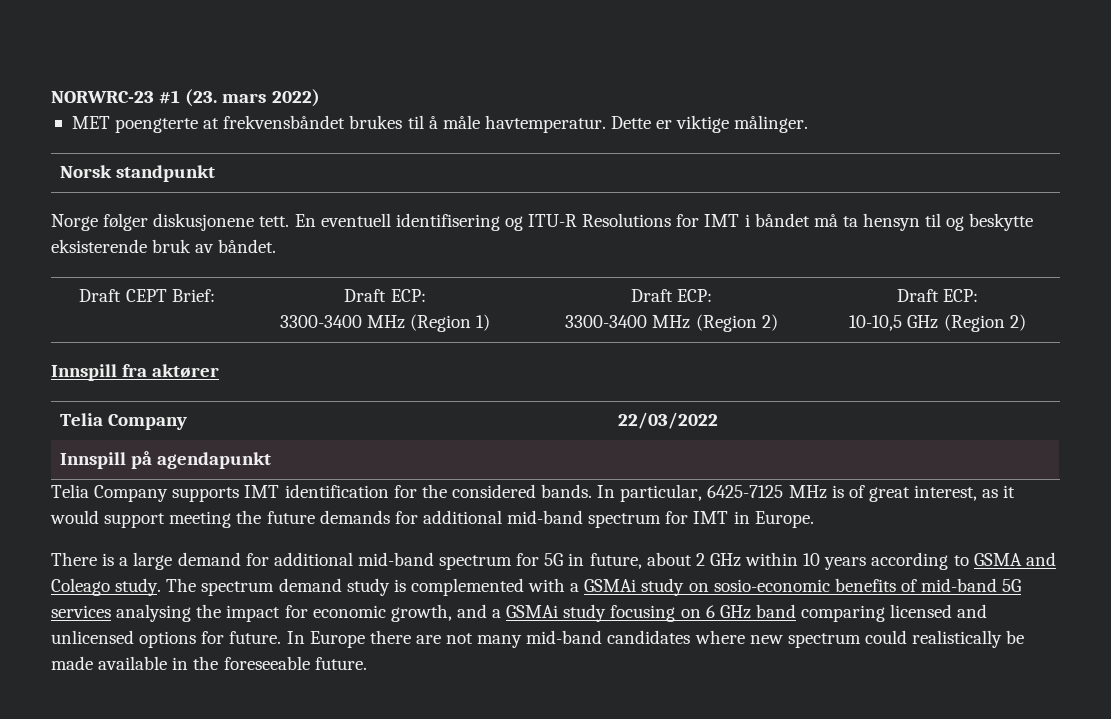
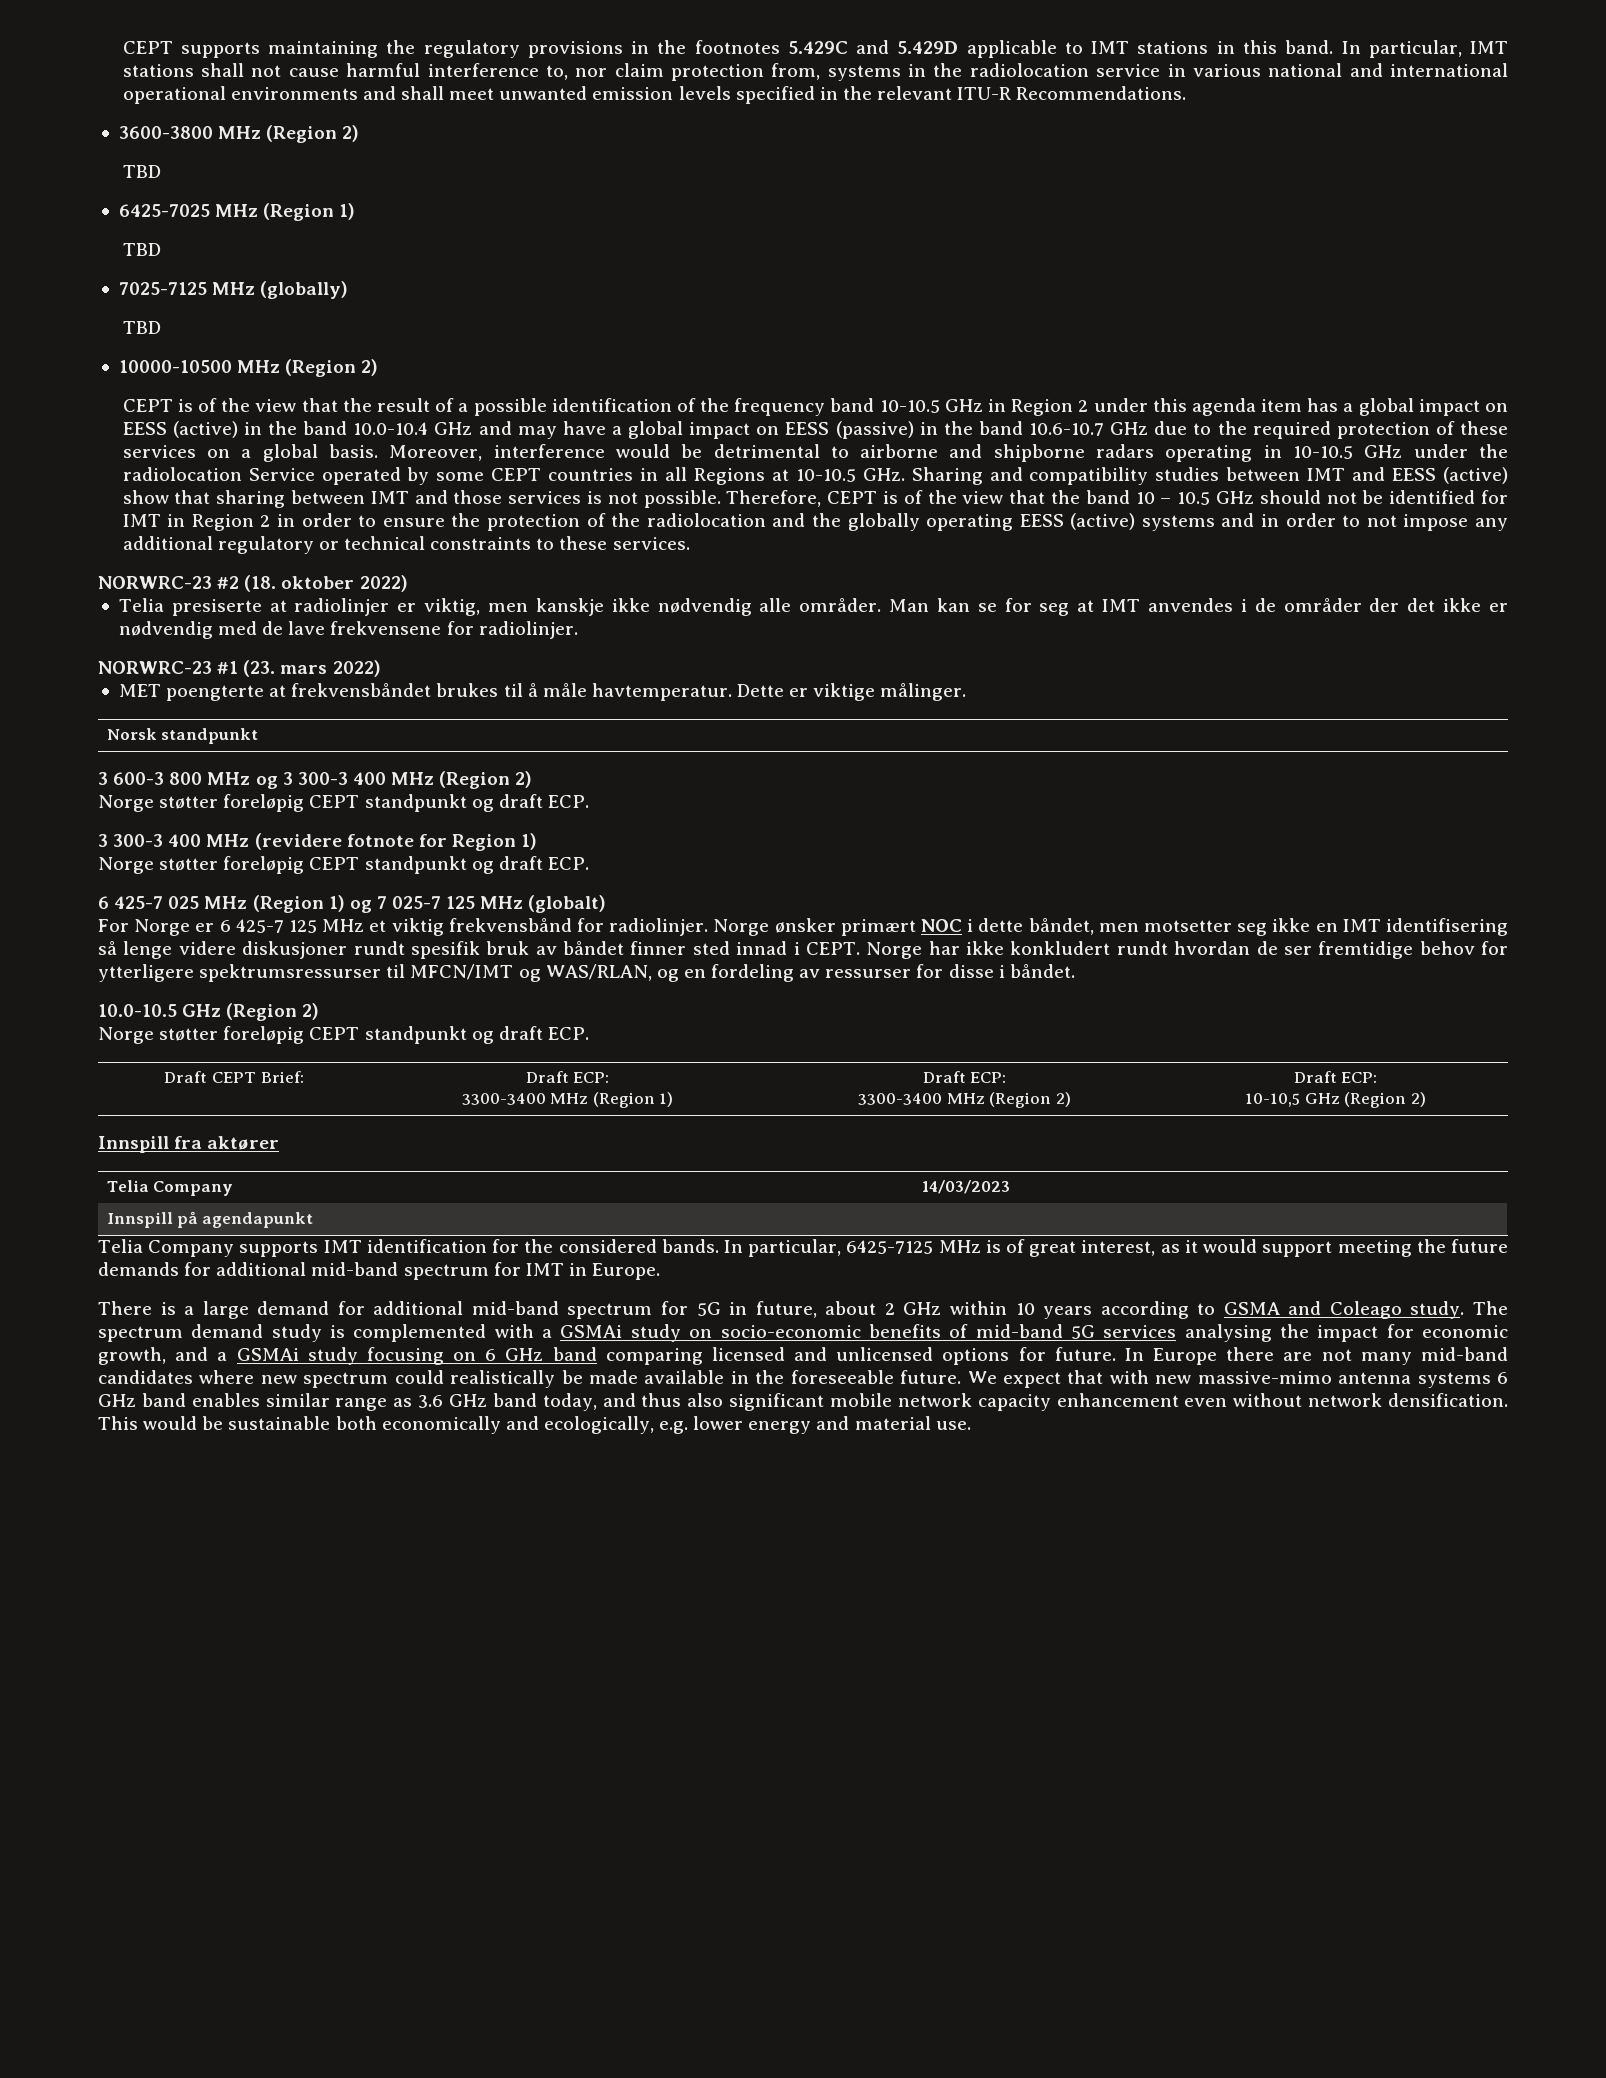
(51, 97) none -> [122,40,1508,58] [122,63,1509,81] [122,86,1187,104] [118,125,360,143] [122,165,161,178] [118,203,356,221] [122,243,161,256] [118,281,349,299] [122,321,161,334] [118,359,379,377] [122,398,1508,416] [122,421,1508,439] [122,444,1509,462] [122,467,1508,485] [122,490,1509,508] [122,513,1509,531] [122,536,690,554] [98,575,408,592] [118,598,1508,616] [118,621,578,639] CEPT supports maintaining the regulatory provisions in the footnotes 5.429C and 5.429D applicable to IMT stations in this band. In particular, IMT stations shall not cause harmful interference to, nor claim protection from, systems in the radiolocation service in various national and international operational environments and shall meet unwanted emission levels specified in the relevant ITU-R Recommendations. // 3600-3800 MHz (Region 2) // TBD // 6425-7025 MHz (Region 1) // TBD // 7025-7125 MHz (globally) // TBD // 10000-10500 MHz (Region 2) // CEPT is of the view that the result of a possible identification of the frequency band 10-10.5 GHz in Region 2 under this agenda item has a global impact on EESS (active) in the band 10.0-10.4 GHz and may have a global impact on EESS (passive) in the band 10.6-10.7 GHz due to the required protection of these services on a global basis. Moreover, interference would be detrimental to airborne and shipborne radars operating in 10-10.5 GHz under the radiolocation Service operated by some CEPT countries in all Regions at 10-10.5 GHz. Sharing and compatibility studies between IMT and EESS (active) show that sharing between IMT and those services is not possible. Therefore, CEPT is of the view that the band 10 – 10.5 GHz should not be identified for IMT in Region 2 in order to ensure the protection of the radiolocation and the globally operating EESS (active) systems and in order to not impose any additional regulatory or technical constraints to these services. // NORWRC-23 #2 (18. oktober 2022) // Telia presiserte at radiolinjer er viktig, men kanskje ikke nødvendig alle områder. Man kan se for seg at IMT anvendes i de områder der det ikke er nødvendig med de lave frekvensene for radiolinjer. //
[51,213,1034,231] [51,239,277,253] Norge følger diskusjonene tett. En eventuell identifisering og ITU-R Resolutions for IMT i båndet må ta hensyn til og beskytte eksisterende bruk av båndet. -> [98,771,533,789] [98,794,589,812] [98,833,538,851] [98,856,589,874] [98,895,607,913] [98,918,1508,936] [98,941,1508,959] [98,964,1075,982] [98,1003,320,1021] [98,1026,589,1044] 3 600-3 800 MHz og 3 300-3 400 MHz (Region 2) // Norge støtter foreløpig CEPT standpunkt og draft ECP. // 3 300-3 400 MHz (revidere fotnote for Region 1) // Norge støtter foreløpig CEPT standpunkt og draft ECP. // 6 425-7 025 MHz (Region 1) og 7 025-7 125 MHz (globalt) // For Norge er 6 425-7 125 MHz et viktig frekvensbånd for radiolinjer. Norge ønsker primært NOC i dette båndet, men motsetter seg ikke en IMT identifisering så lenge videre diskusjoner rundt spesifik bruk av båndet finner sted innad i CEPT. Norge har ikke konkludert rundt hvordan de ser fremtidige behov for ytterligere spektrumsressurser til MFCN/IMT og WAS/RLAN, og en fordeling av ressurser for disse i båndet. // 10.0-10.5 GHz (Region 2) // Norge støtter foreløpig CEPT standpunkt og draft ECP.
[617,412,718,429] 22/03/2022 -> [921,1180,1010,1194] 14/03/2023
[713,579,830,592] sosio-economic -> [720,1325,861,1338] socio-economic
(367, 663) none -> [967,1370,1508,1388] [98,1393,1509,1411] [98,1416,971,1434] We expect that with new massive-mimo antenna systems 6 GHz band enables similar range as 3.6 GHz band today, and thus also significant mobile network capacity enhancement even without network densification. This would be sustainable both economically and ecologically, e.g. lower energy and material use.

